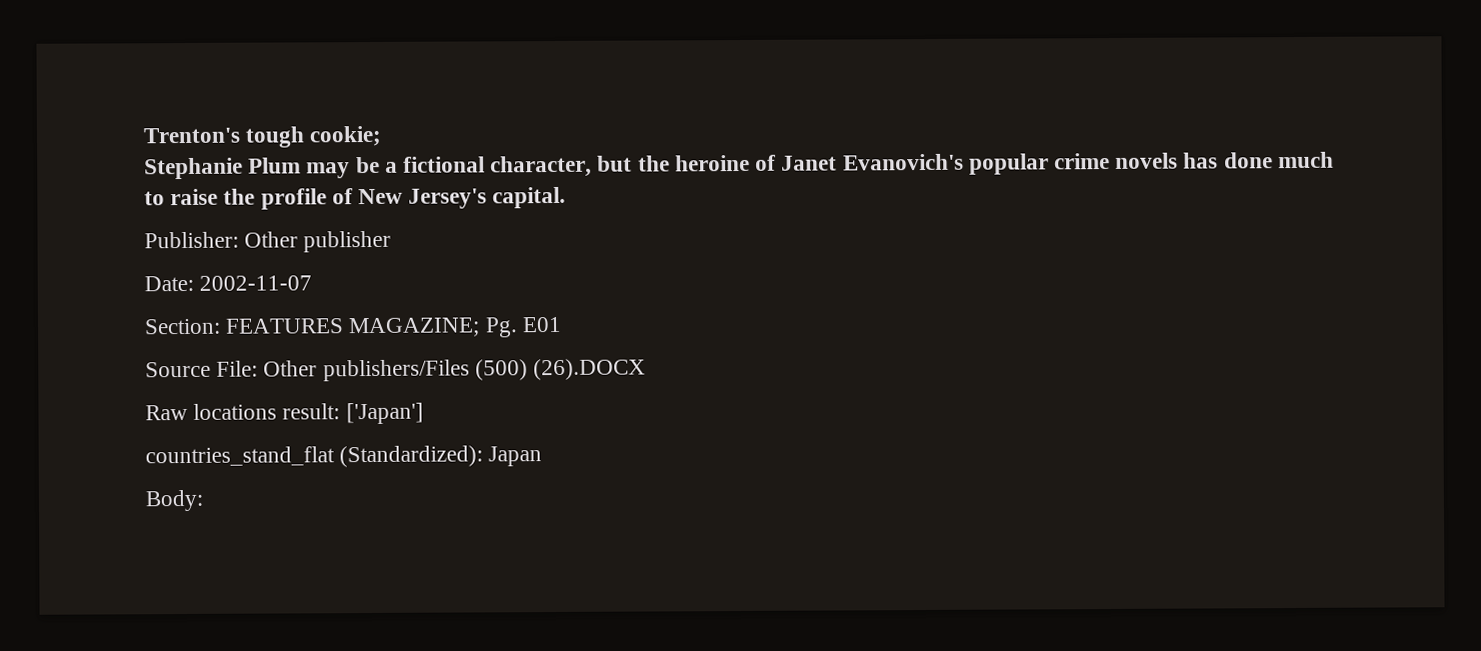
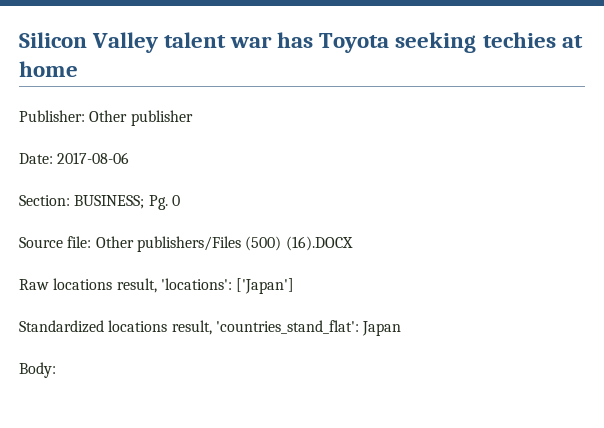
[143,125,383,148] [144,151,1334,180] [144,186,567,210] Trenton's tough cookie; // Stephanie Plum may be a fictional character, but the heroine of Janet Evanovich's popular crime novels has done much to raise the profile of New Jersey's capital. -> [19,32,583,53] [19,61,78,77] Silicon Valley talent war has Toyota seeking techies at home
[199,275,313,291] 2002-11-07 -> [57,152,130,164] 2017-08-06
[225,316,562,338] FEATURES MAGAZINE; Pg. E01 -> [74,195,180,210] BUSINESS; Pg. 0
[216,360,259,377] File: -> [67,236,92,248] file:
[533,358,647,381] (26).DOCX -> [285,236,353,251] (16).DOCX
[282,403,341,420] result: -> [116,278,232,293] result, 'locations':
[145,445,484,468] countries_stand_flat (Standardized): -> [19,320,359,335] Standardized locations result, 'countries_stand_flat':

